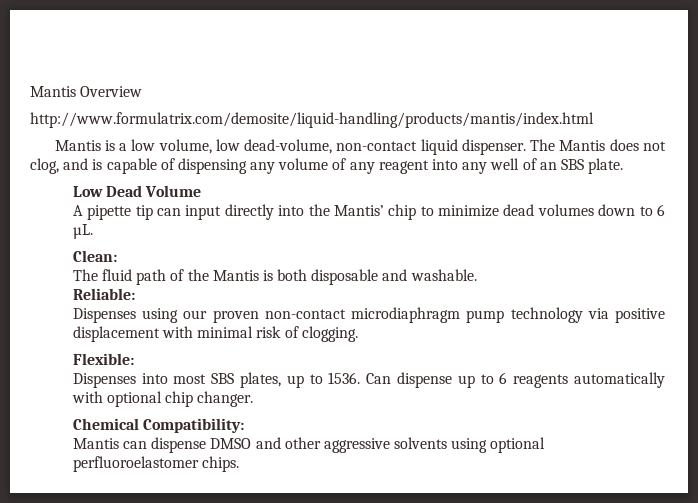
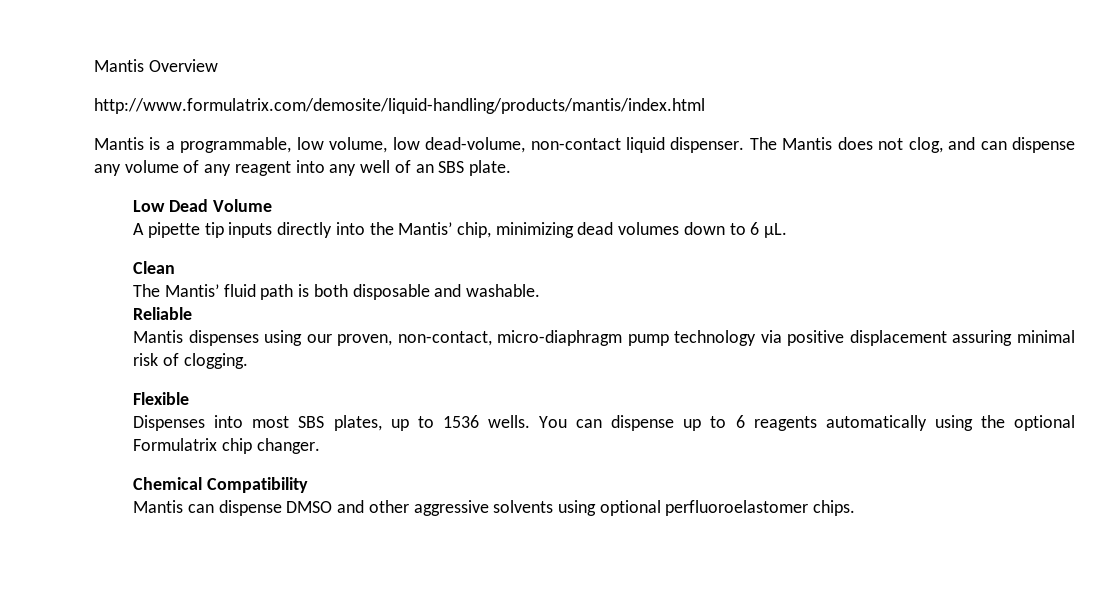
(128, 147) none -> [180,137,292,153] programmable,
[92,158,247,174] is capable of dispensing -> [980,137,1076,153] can dispense
[156,205,222,220] can input -> [228,222,273,238] inputs
[388,204,500,220] chip to minimize -> [457,222,574,238] chip, minimizing
[72,250,117,262] [72,269,98,281] Clean: // The -> [133,261,176,274] [133,284,219,297] Clean // The Mantis’
[170,269,259,281] of the Mantis -> (294, 292) none
[72,288,135,300] [72,307,461,323] Reliable: // Dispenses using our proven non-contact microdiaphragm -> [133,307,193,320] [133,330,623,346] Reliable // Mantis dispenses using our proven, non-contact, micro-diaphragm
[161,326,193,338] with -> [952,330,1013,346] assuring
[72,353,134,365] Flexible: -> [133,392,190,405] Flexible
[328,372,392,384] 1536. Can -> [442,415,603,428] 1536 wells. You can
[71,391,162,407] with optional -> [934,415,1076,431] [133,438,218,451] using the optional Formulatrix
[142,418,244,433] Compatibility: -> [206,477,308,493] Compatibility

